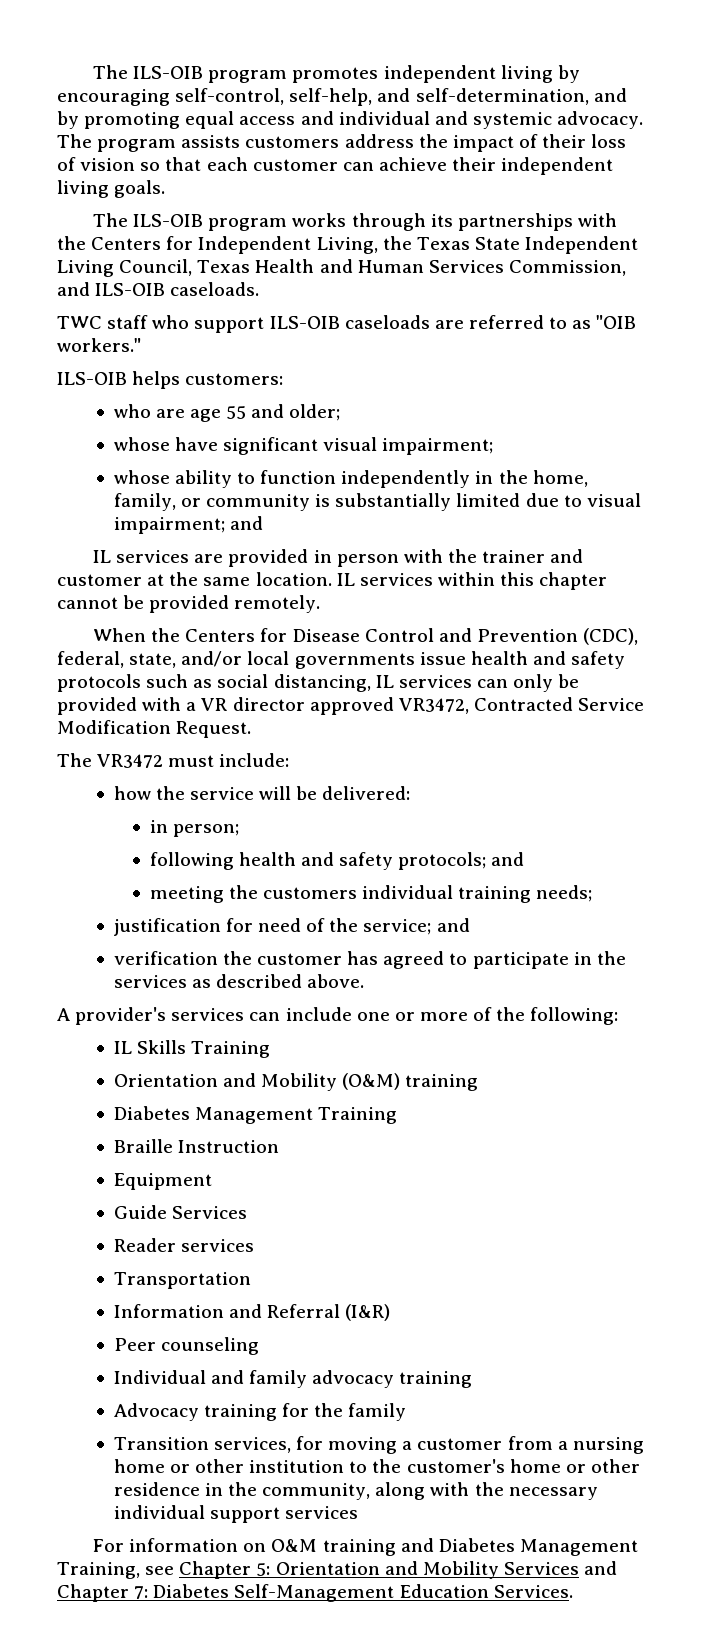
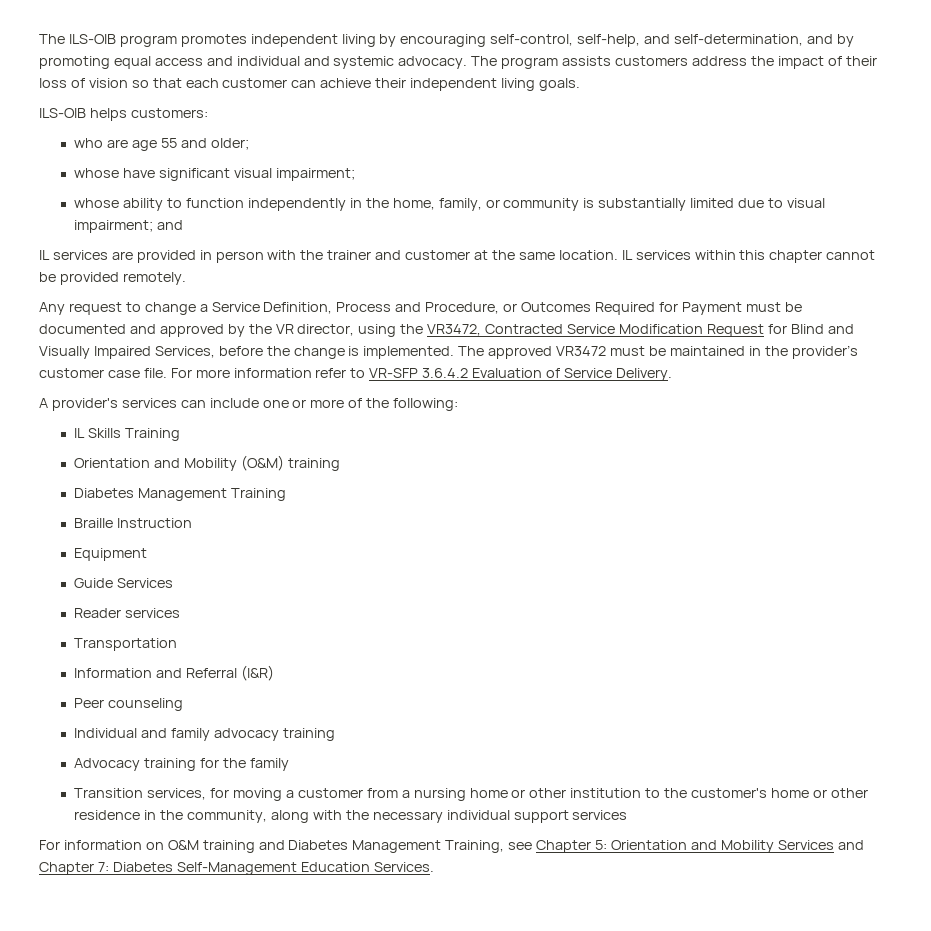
[93,213,617,231] [57,236,639,254] [57,259,626,277] [57,282,260,296] [57,315,637,333] [57,338,141,352] // The ILS-OIB program works through its partnerships with the Centers for Independent Living, the Texas State Independent Living Council, Texas Health and Human Services Commission, and ILS-OIB caseloads. // TWC staff who support ILS-OIB caseloads are referred to as "OIB workers." -> (580, 84) none
[93,628,639,645] [57,651,626,669] [57,674,580,692] [57,697,645,715] [57,720,252,738] [57,753,290,768] [113,786,411,800] [149,820,239,837] [149,852,525,870] [149,885,593,903] [113,918,470,936] [113,951,626,969] [113,974,365,988] When the Centers for Disease Control and Prevention (CDC), federal, state, and/or local governments issue health and safety protocols such as social distancing, IL services can only be provided with a VR director approved VR3472, Contracted Service Modification Request. // The VR3472 must include: // how the service will be delivered: // in person; // following health and safety protocols; and // meeting the customers individual training needs; // justification for need of the service; and // verification the customer has agreed to participate in the services as described above. -> [39,302,802,315] [39,324,854,337] [39,345,858,359] [39,368,672,381] Any request to change a Service Definition, Process and Procedure, or Outcomes Required for Payment must be documented and approved by the VR director, using the VR3472, Contracted Service Modification Request for Blind and Visually Impaired Services, before the change is implemented. The approved VR3472 must be maintained in the provider’s customer case file. For more information refer to VR-SFP 3.6.4.2 Evaluation of Service Delivery.

